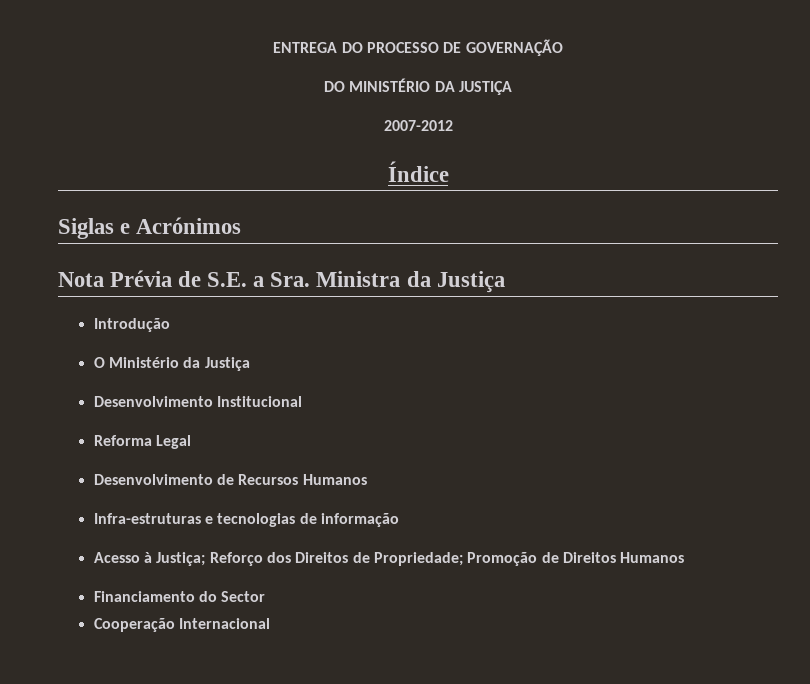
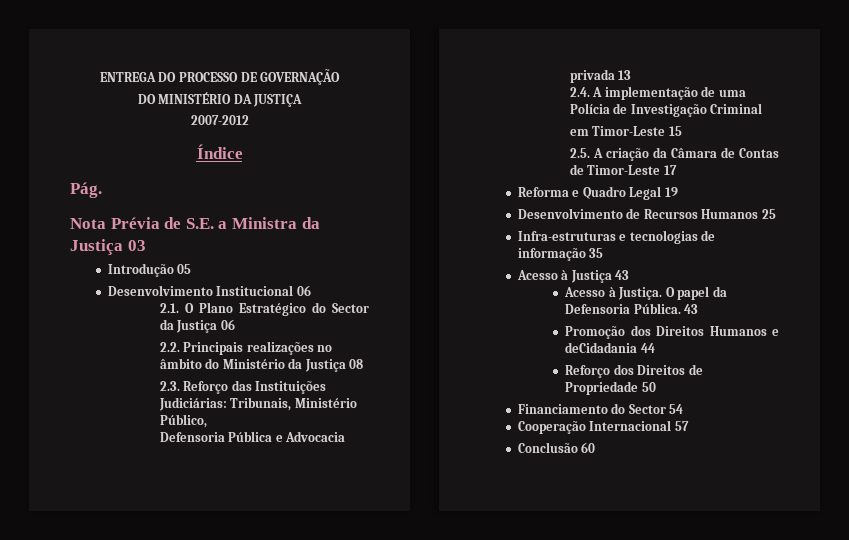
[58,217,242,239] Siglas e Acrónimos -> [70,182,102,198] Pág.
[270,272,311,287] Sra. -> (228, 225) none
(505, 282) none -> [127,240,146,251] 03
[93,357,250,371] [93,396,303,407] // O Ministério da Justiça // Desenvolvimento Institucional -> [177,264,192,274] [107,285,311,296] [159,302,369,316] [159,319,235,333] [159,341,333,355] [159,358,364,372] [159,380,327,394] [158,397,357,411] [159,414,207,428] [159,431,346,442] [569,69,632,83] [569,86,746,100] [569,103,763,117] [569,126,682,136] [569,147,779,161] [569,164,677,175] 05 // Desenvolvimento Institucional 06 // 2.1. O Plano Estratégico do Sector da Justiça 06 // 2.2. Principais realizações no âmbito do Ministério da Justiça 08 // 2.3. Reforço das Instituições Judiciárias: Tribunais, Ministério Público, // Defensoria Pública e Advocacia privada 13 // 2.4. A implementação de uma Polícia de Investigação Criminal // em Timor-Leste 15 // 2.5. A criação da Câmara de Contas de Timor-Leste 17
(152, 440) none -> [572,186,626,199] e Quadro
(192, 442) none -> [664,187,678,197] 19
(367, 479) none -> [761,209,776,219] 25
[93,552,685,566] // Acesso à Justiça; Reforço dos Direitos de Propriedade; Promoção de Direitos Humanos -> [589,248,604,258] [516,270,630,283] [564,286,727,300] [565,303,699,314] [565,325,779,339] [565,342,655,353] [565,364,703,378] [565,381,656,395] 35 // Acesso à Justiça 43 // Acesso à Justiça. O papel da Defensoria Pública. 43 // Promoção dos Direitos Humanos e deCidadania 44 // Reforço dos Direitos de Propriedade 50
(266, 596) none -> [669,404,684,414] 54
(271, 623) none -> [674,421,689,431] [517,442,596,453] 57 // Conclusão 60

